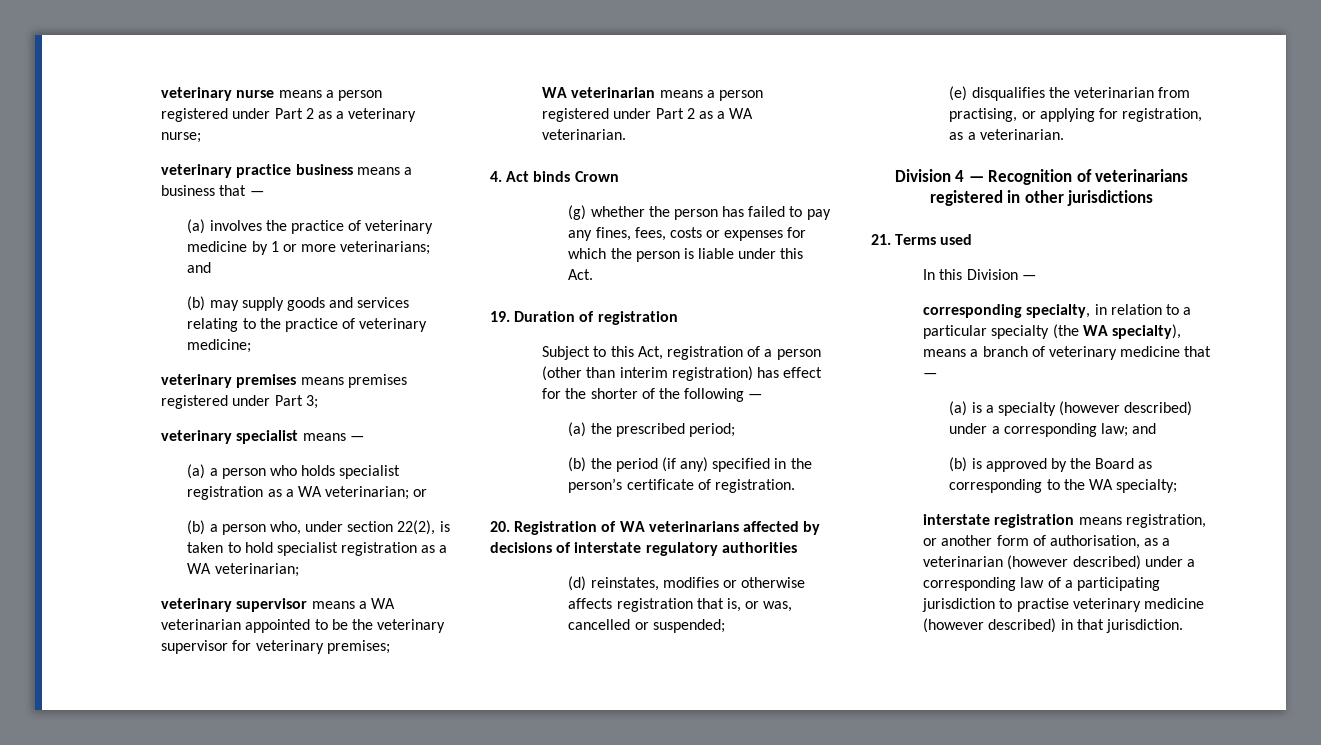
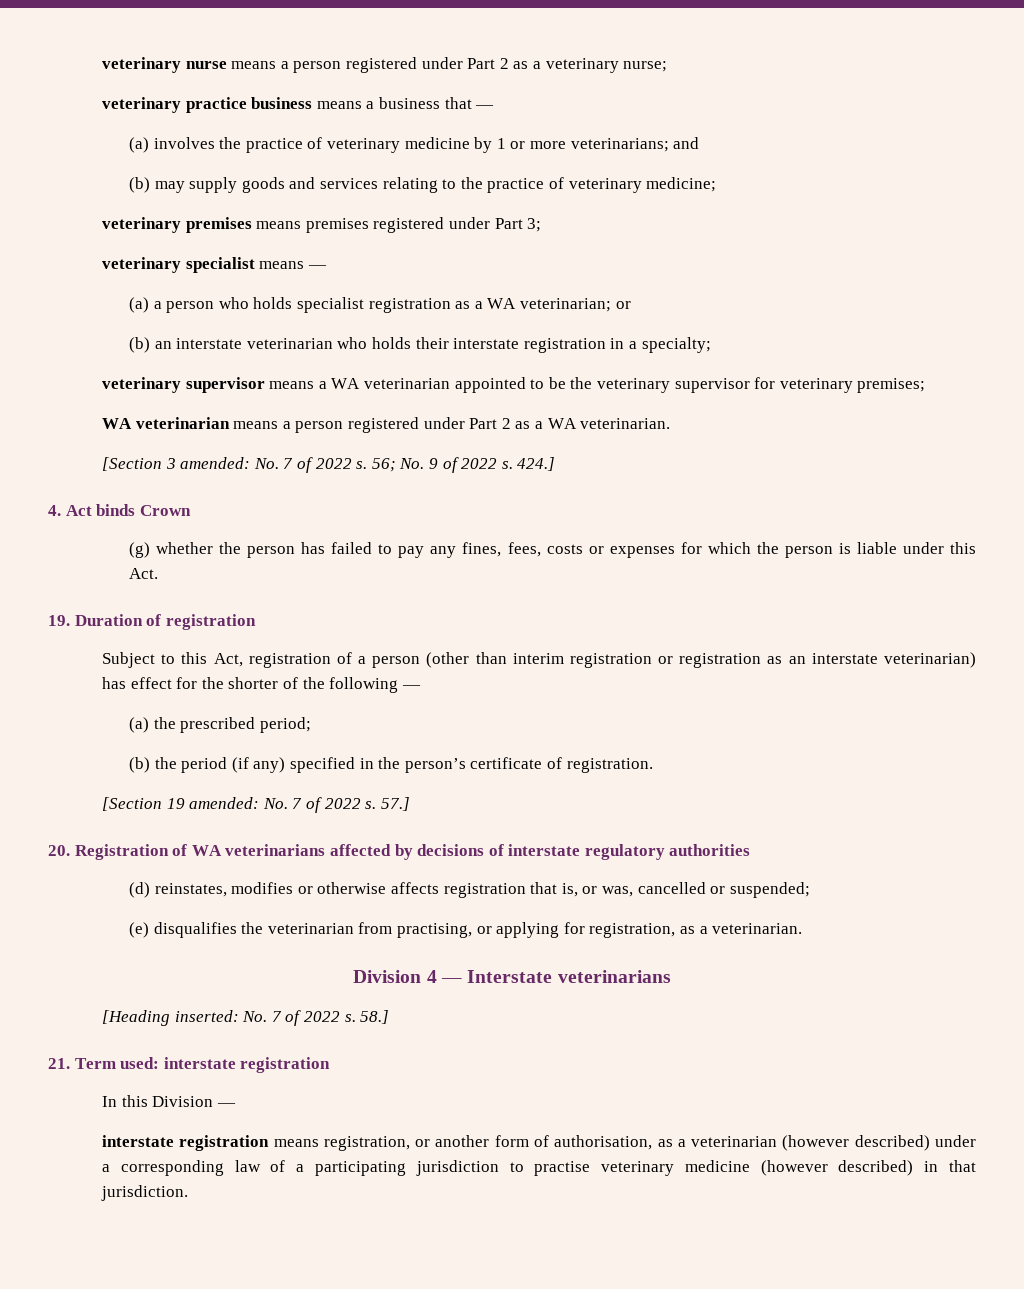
[209,520,450,535] [187,542,448,556] [187,563,299,577] a person who, under section 22(2), is taken to hold specialist registration as a WA veterinarian; -> [154,337,711,353] an interstate veterinarian who holds their interstate registration in a specialty;
(627, 134) none -> [102,457,556,473] // [Section 3 amended: No. 7 of 2022 s. 56; No. 9 of 2022 s. 424.]
[671,366,753,381] registration) -> [569,652,976,668] registration or registration as an interstate veterinarian)
(795, 486) none -> [102,797,410,813] // [Section 19 amended: No. 7 of 2022 s. 57.]
[988,169,1189,185] [929,190,1154,206] [871,234,973,245] [923,269,1036,280] [923,304,1192,318] [923,324,1181,339] [923,346,1212,360] [923,373,938,378] [949,401,1193,416] [949,423,1157,437] [949,457,1153,472] [949,479,1178,493] Recognition of veterinarians registered in other jurisdictions // 21. Terms used // In this Division — // corresponding specialty, in relation to a particular specialty (the WA specialty), means a branch of veterinary medicine that — // (a) is a specialty (however described) under a corresponding law; and // (b) is approved by the Board as corresponding to the WA specialty; -> [467,970,671,983] [102,1010,390,1026] [48,1057,331,1073] [102,1095,236,1107] Interstate veterinarians // [Heading inserted: No. 7 of 2022 s. 58.] // 21. Term used: interstate registration // In this Division —

